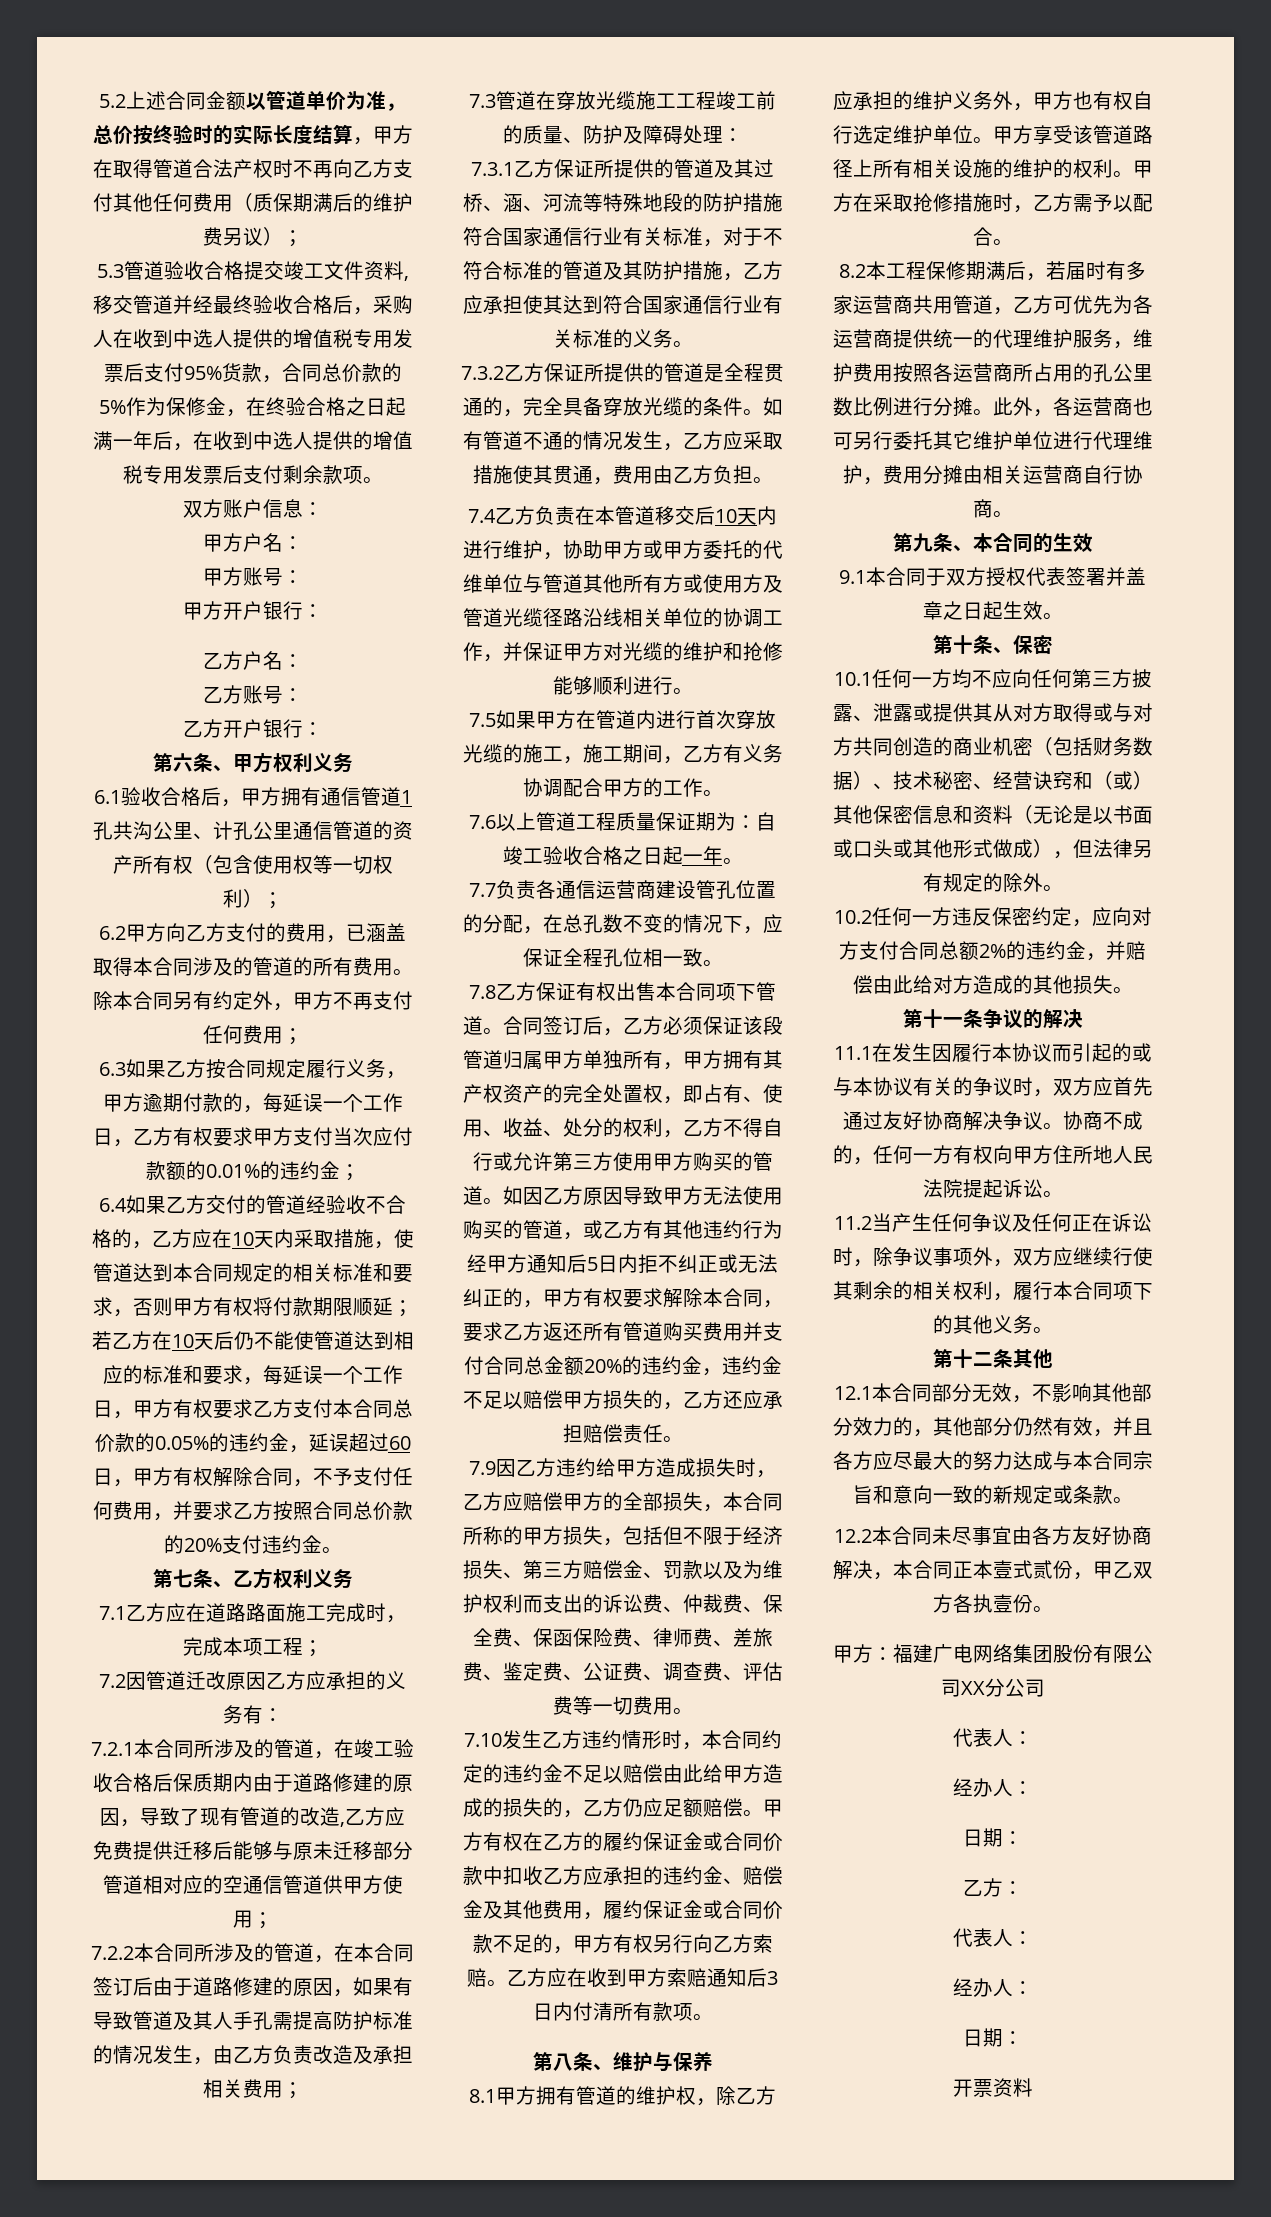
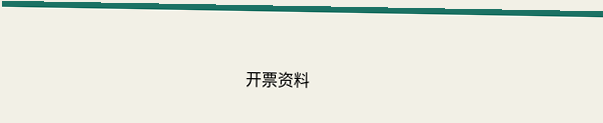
[99,90,406,111] [92,124,413,145] [92,159,413,178] [92,193,413,212] [202,227,303,247] [96,261,409,281] [92,295,413,315] [92,329,413,349] [103,363,402,383] [99,397,406,417] [92,431,413,451] [122,465,383,484] [182,499,323,518] [202,533,303,552] [202,567,303,586] [182,601,323,620] [202,651,303,670] [202,685,303,704] [182,719,323,738] [152,752,353,773] [93,787,412,807] [92,821,413,840] [112,855,393,874] [222,889,283,909] [99,923,406,943] [92,957,413,976] [92,991,413,1011] [202,1025,303,1045] [99,1059,406,1079] [102,1093,403,1113] [92,1127,413,1147] [145,1161,360,1181] [99,1195,406,1215] [91,1229,414,1249] [92,1263,413,1283] [92,1297,413,1317] [91,1331,414,1350] [102,1365,403,1385] [92,1399,413,1419] [94,1433,411,1453] [92,1467,413,1487] [92,1501,413,1521] [163,1535,342,1554] [152,1568,353,1589] [99,1603,406,1623] [182,1637,323,1657] [99,1671,406,1690] [222,1705,283,1724] [91,1739,414,1759] [92,1773,413,1793] [100,1807,405,1827] [92,1841,413,1860] [102,1875,403,1894] [232,1910,273,1929] [91,1943,414,1963] [92,1977,413,1997] [92,2011,413,2030] [92,2045,413,2065] [202,2079,303,2099] [469,91,776,111] [502,125,743,144] [471,159,774,178] [462,193,783,212] [462,227,783,247] [462,261,783,281] [462,295,783,315] [552,329,693,348] [461,363,784,382] [462,397,783,417] [462,431,783,451] [472,465,773,485] [468,506,777,525] [462,540,783,560] [462,574,783,593] [462,608,783,627] [462,642,783,662] [552,676,693,695] [469,710,776,730] [462,744,783,764] [522,778,723,797] [469,812,776,831] [502,846,743,866] [469,880,776,899] [462,914,783,934] [522,948,723,967] [469,982,776,1001] [462,1016,783,1036] [462,1050,783,1070] [462,1084,783,1104] [462,1118,783,1138] [472,1152,773,1171] [462,1186,783,1205] [462,1220,783,1240] [467,1254,778,1274] [462,1288,783,1308] [462,1322,783,1342] [463,1356,782,1376] [462,1390,783,1410] [562,1424,683,1443] [469,1458,776,1478] [462,1492,783,1512] [462,1526,783,1546] [462,1560,783,1579] [462,1594,783,1613] [472,1628,773,1647] [462,1662,783,1681] [552,1696,693,1715] [463,1730,782,1750] [462,1764,783,1783] [462,1798,783,1818] [462,1832,783,1851] [462,1866,783,1886] [462,1900,783,1920] [472,1934,773,1954] [467,1968,778,1988] [532,2002,713,2021] [532,2052,713,2072] [469,2086,776,2106] [832,91,1153,111] [832,125,1153,145] [832,159,1153,178] [832,193,1153,213] [972,227,1013,246] [839,261,1146,281] [832,295,1153,315] [832,329,1153,349] [832,363,1153,383] [832,397,1153,417] [832,431,1153,450] [842,465,1143,485] [972,499,1013,518] [892,533,1093,553] [839,567,1146,587] [922,601,1063,620] [932,635,1053,654] [833,669,1152,688] [832,703,1153,722] [832,737,1153,756] [832,771,1153,790] [832,805,1153,824] [832,839,1153,859] [922,873,1063,892] [833,907,1152,927] [839,941,1146,961] [852,975,1133,994] [902,1009,1083,1029] [833,1043,1152,1062] [832,1077,1153,1097] [842,1111,1143,1131] [832,1145,1153,1165] [922,1179,1063,1198] [833,1213,1152,1232] [832,1247,1153,1267] [832,1281,1153,1301] [932,1315,1053,1334] [932,1349,1053,1369] [833,1383,1152,1403] [832,1417,1153,1437] [832,1451,1153,1471] [852,1485,1133,1504] [833,1526,1152,1545] [832,1560,1153,1580] [932,1594,1053,1613] [832,1644,1153,1663] [940,1678,1045,1697] [952,1728,1033,1747] [952,1778,1033,1797] [962,1828,1023,1847] [962,1878,1023,1897] [952,1928,1033,1947] [952,1978,1033,1997] [962,2028,1023,2047] 5.2上述合同金额以管道单价为准，总价按终验时的实际长度结算，甲方在取得管道合法产权时不再向乙方支付其他任何费用（质保期满后的维护费另议）； // 5.3管道验收合格提交竣工文件资料,移交管道并经最终验收合格后，采购人在收到中选人提供的增值税专用发票后支付95%货款，合同总价款的5%作为保修金，在终验合格之日起满一年后，在收到中选人提供的增值税专用发票后支付剩余款项。 // 双方账户信息： // 甲方户名： // 甲方账号： // 甲方开户银行： // 乙方户名： // 乙方账号： // 乙方开户银行： // 第六条、甲方权利义务 // 6.1验收合格后，甲方拥有通信管道1孔共沟公里、计孔公里通信管道的资产所有权（包含使用权等一切权利）； // 6.2甲方向乙方支付的费用，已涵盖取得本合同涉及的管道的所有费用。除本合同另有约定外，甲方不再支付任何费用； // 6.3如果乙方按合同规定履行义务，甲方逾期付款的，每延误一个工作日，乙方有权要求甲方支付当次应付款额的0.01%的违约金； // 6.4如果乙方交付的管道经验收不合格的，乙方应在10天内采取措施，使管道达到本合同规定的相关标准和要求，否则甲方有权将付款期限顺延；若乙方在10天后仍不能使管道达到相应的标准和要求，每延误一个工作日，甲方有权要求乙方支付本合同总价款的0.05%的违约金，延误超过60日，甲方有权解除合同，不予支付任何费用，并要求乙方按照合同总价款的20%支付违约金。 // 第七条、乙方权利义务 // 7.1乙方应在道路路面施工完成时，完成本项工程； // 7.2因管道迁改原因乙方应承担的义务有： // 7.2.1本合同所涉及的管道，在竣工验收合格后保质期内由于道路修建的原因，导致了现有管道的改造,乙方应免费提供迁移后能够与原未迁移部分管道相对应的空通信管道供甲方使用； // 7.2.2本合同所涉及的管道，在本合同签订后由于道路修建的原因，如果有导致管道及其人手孔需提高防护标准的情况发生，由乙方负责改造及承担相关费用； // 7.3管道在穿放光缆施工工程竣工前的质量、防护及障碍处理： // 7.3.1乙方保证所提供的管道及其过桥、涵、河流等特殊地段的防护措施符合国家通信行业有关标准，对于不符合标准的管道及其防护措施，乙方应承担使其达到符合国家通信行业有关标准的义务。 // 7.3.2乙方保证所提供的管道是全程贯通的，完全具备穿放光缆的条件。如有管道不通的情况发生，乙方应采取措施使其贯通，费用由乙方负担。 // 7.4乙方负责在本管道移交后10天内进行维护，协助甲方或甲方委托的代维单位与管道其他所有方或使用方及管道光缆径路沿线相关单位的协调工作，并保证甲方对光缆的维护和抢修能够顺利进行。 // 7.5如果甲方在管道内进行首次穿放光缆的施工，施工期间，乙方有义务协调配合甲方的工作。 // 7.6以上管道工程质量保证期为：自竣工验收合格之日起一年。 // 7.7负责各通信运营商建设管孔位置的分配，在总孔数不变的情况下，应保证全程孔位相一致。 // 7.8乙方保证有权出售本合同项下管道。合同签订后，乙方必须保证该段管道归属甲方单独所有，甲方拥有其产权资产的完全处置权，即占有、使用、收益、处分的权利，乙方不得自行或允许第三方使用甲方购买的管道。如因乙方原因导致甲方无法使用购买的管道，或乙方有其他违约行为经甲方通知后5日内拒不纠正或无法纠正的，甲方有权要求解除本合同，要求乙方返还所有管道购买费用并支付合同总金额20%的违约金，违约金不足以赔偿甲方损失的，乙方还应承担赔偿责任。 // 7.9因乙方违约给甲方造成损失时，乙方应赔偿甲方的全部损失，本合同所称的甲方损失，包括但不限于经济损失、第三方赔偿金、罚款以及为维护权利而支出的诉讼费、仲裁费、保全费、保函保险费、律师费、差旅费、鉴定费、公证费、调查费、评估费等一切费用。 // 7.10发生乙方违约情形时，本合同约定的违约金不足以赔偿由此给甲方造成的损失的，乙方仍应足额赔偿。甲方有权在乙方的履约保证金或合同价款中扣收乙方应承担的违约金、赔偿金及其他费用，履约保证金或合同价款不足的，甲方有权另行向乙方索赔。乙方应在收到甲方索赔通知后3日内付清所有款项。 // 第八条、维护与保养 // 8.1甲方拥有管道的维护权，除乙方应承担的维护义务外，甲方也有权自行选定维护单位。甲方享受该管道路径上所有相关设施的维护的权利。甲方在采取抢修措施时，乙方需予以配合。 // 8.2本工程保修期满后，若届时有多家运营商共用管道，乙方可优先为各运营商提供统一的代理维护服务，维护费用按照各运营商所占用的孔公里数比例进行分摊。此外，各运营商也可另行委托其它维护单位进行代理维护，费用分摊由相关运营商自行协商。 // 第九条、本合同的生效 // 9.1本合同于双方授权代表签署并盖章之日起生效。 // 第十条、保密 // 10.1任何一方均不应向任何第三方披露、泄露或提供其从对方取得或与对方共同创造的商业机密（包括财务数据）、技术秘密、经营诀窍和（或）其他保密信息和资料（无论是以书面或口头或其他形式做成），但法律另有规定的除外。 // 10.2任何一方违反保密约定，应向对方支付合同总额2%的违约金，并赔偿由此给对方造成的其他损失。 // 第十一条争议的解决 // 11.1在发生因履行本协议而引起的或与本协议有关的争议时，双方应首先通过友好协商解决争议。协商不成的，任何一方有权向甲方住所地人民法院提起诉讼。 // 11.2当产生任何争议及任何正在诉讼时，除争议事项外，双方应继续行使其剩余的相关权利，履行本合同项下的其他义务。 // 第十二条其他 // 12.1本合同部分无效，不影响其他部分效力的，其他部分仍然有效，并且各方应尽最大的努力达成与本合同宗旨和意向一致的新规定或条款。 // 12.2本合同未尽事宜由各方友好协商解决，本合同正本壹式贰份，甲乙双方各执壹份。 // 甲方：福建广电网络集团股份有限公司XX分公司 // 代表人： // 经办人： // 日期： // 乙方： // 代表人： // 经办人： // 日期： // -> (244, 80) none

